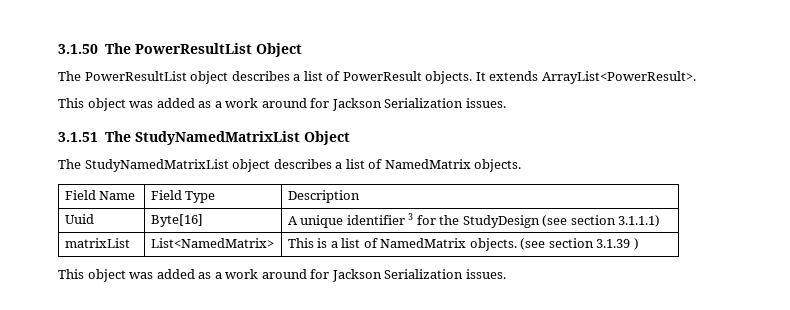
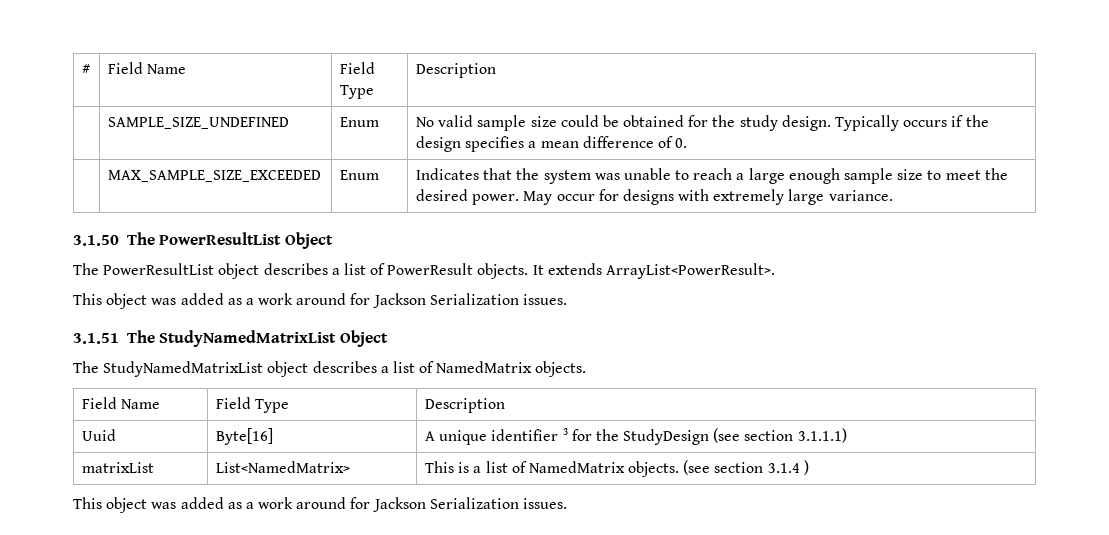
(58, 49) none -> [81,64,90,74] [107,62,187,74] [339,62,375,74] [339,85,374,99] [415,63,496,78] [107,117,289,129] [339,117,379,127] [415,115,989,131] [415,136,688,152] [107,170,321,182] [339,170,379,180] [415,168,1008,184] [415,189,893,205] # | Field Name | Field Type | Description // | SAMPLE_SIZE_UNDEFINED | Enum | No valid sample size could be obtained for the study design. Typically occurs if the design specifies a mean difference of 0. // | MAX_SAMPLE_SIZE_EXCEEDED | Enum | Indicates that the system was unable to reach a large enough sample size to meet the desired power. May occur for designs with extremely large variance. //
[596,239,631,248] 3.1.39 -> [767,463,800,473] 3.1.4

